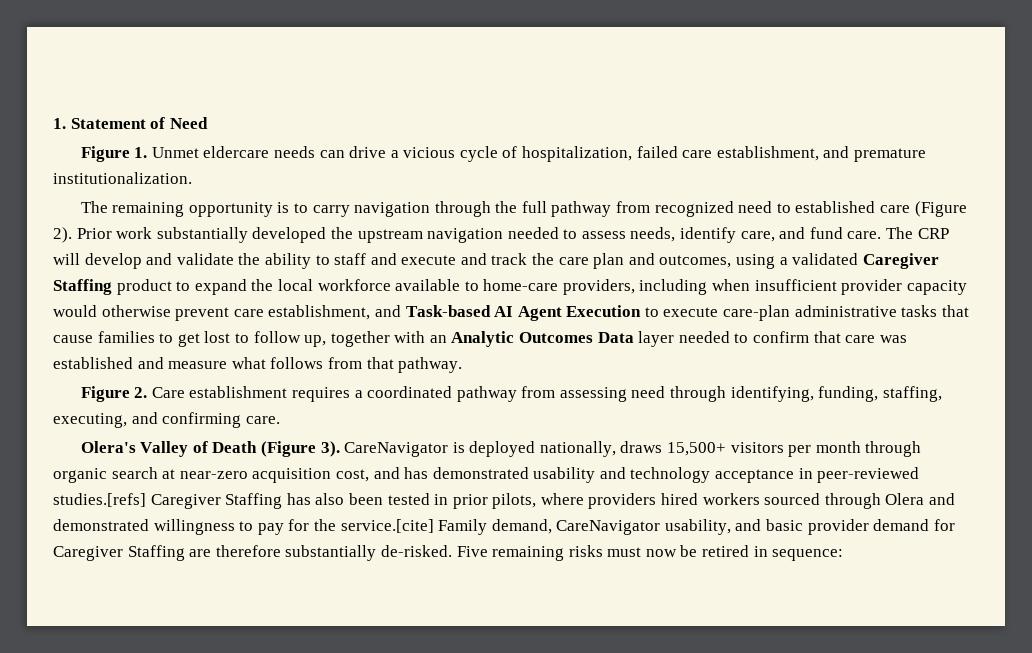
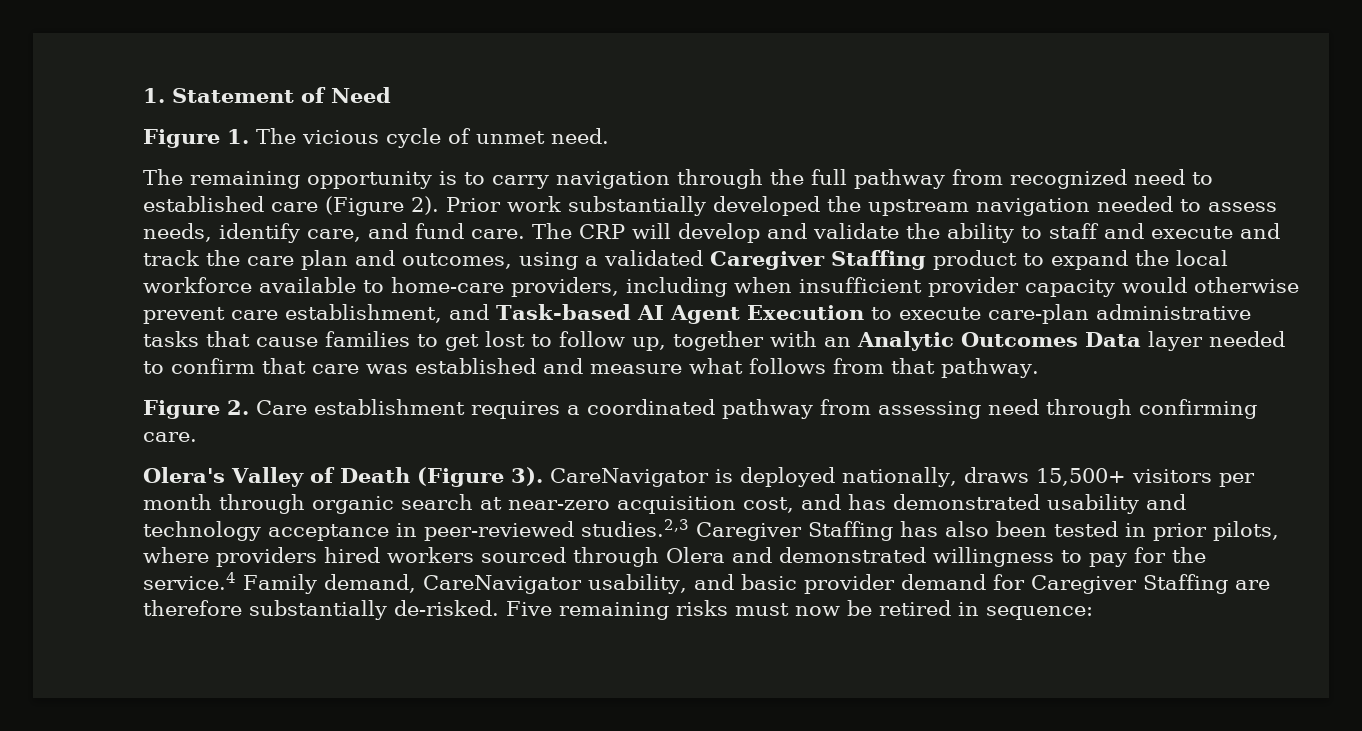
[151,146,927,162] [53,172,192,184] Unmet eldercare needs can drive a vicious cycle of hospitalization, failed care establishment, and premature institutionalization. -> [256,128,609,148] The vicious cycle of unmet need.
[730,386,942,402] [53,412,158,428] identifying, funding, staffing, executing, and -> (1132, 409) none
[53,493,146,507] studies.[refs] -> [581,519,689,537] studies.2,3
[340,519,434,533] service.[cite] -> [143,572,236,590] service.4

